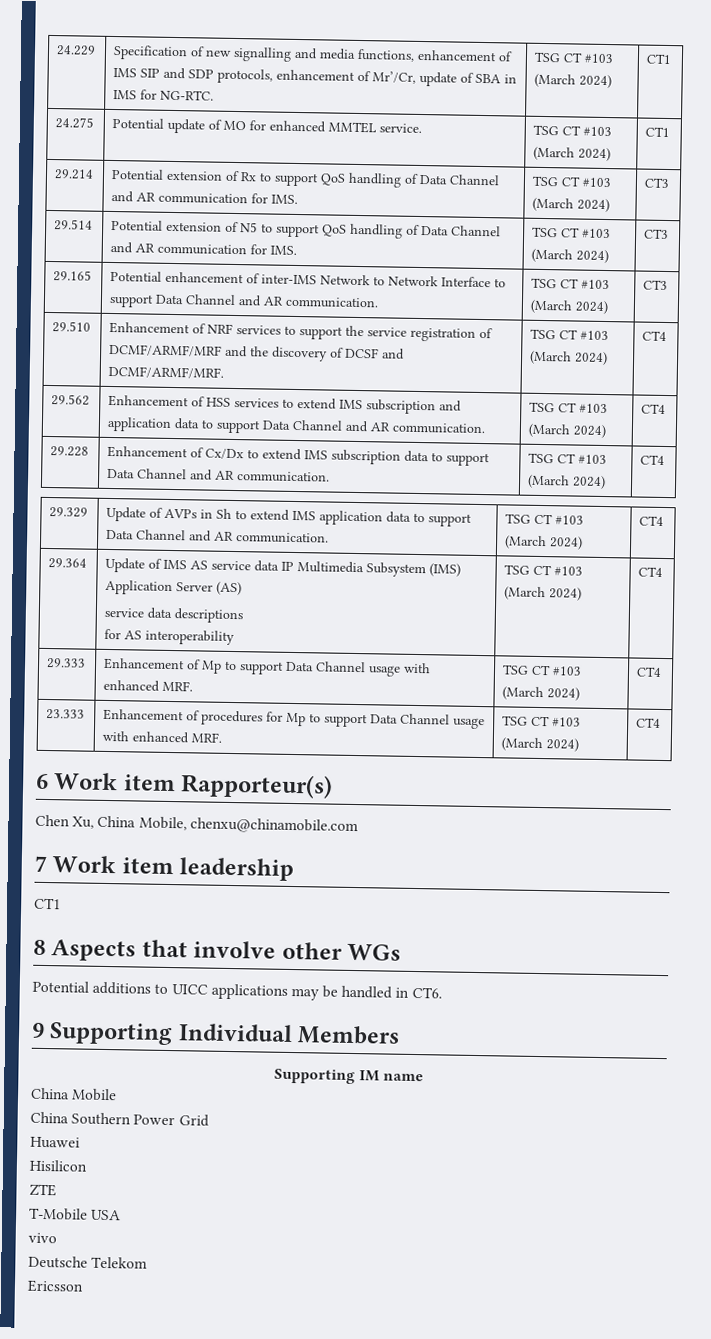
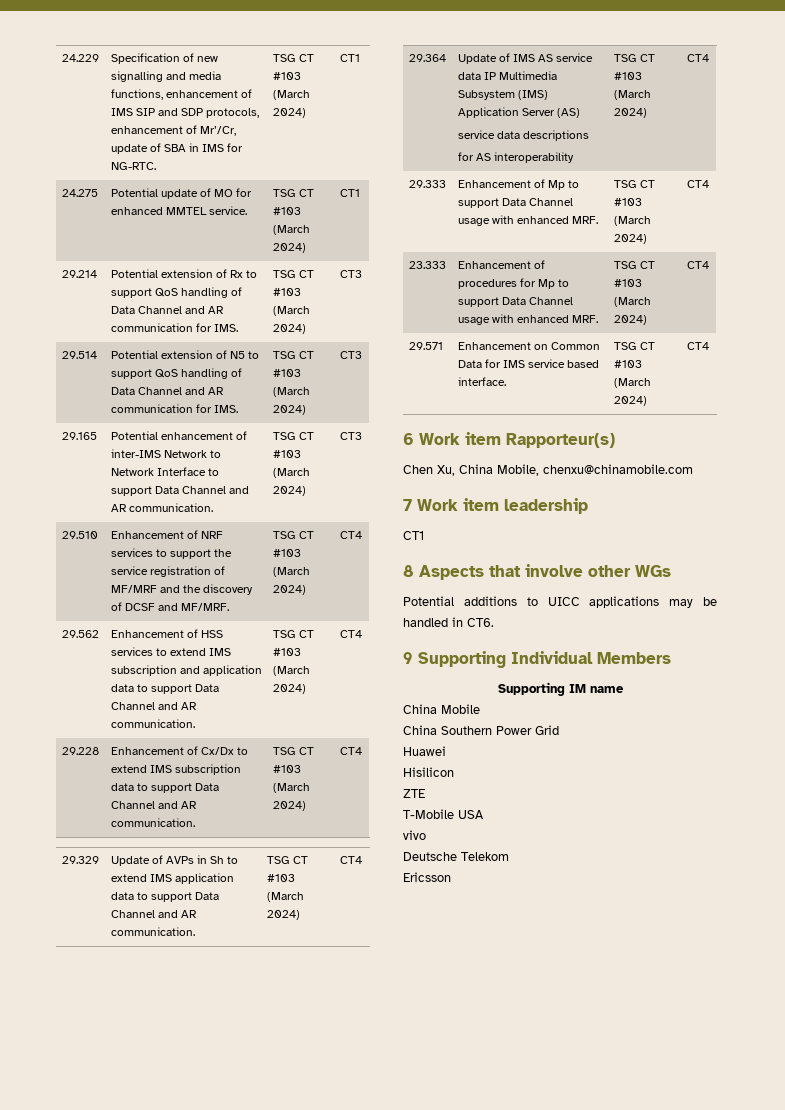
[109,343,223,357] DCMF/ARMF/MRF -> [110,585,157,593] MF/MRF
[108,365,225,379] DCMF/ARMF/MRF. -> [180,603,229,611] MF/MRF.
(662, 722) none -> [408,342,443,350] [457,342,600,350] [457,359,599,368] [457,377,506,386] [613,342,655,350] [613,360,642,368] [613,378,651,388] [613,396,647,406] [686,342,709,350] // 29.571 | Enhancement on Common Data for IMS service based interface. | TSG CT #103 (March 2024) | CT4

